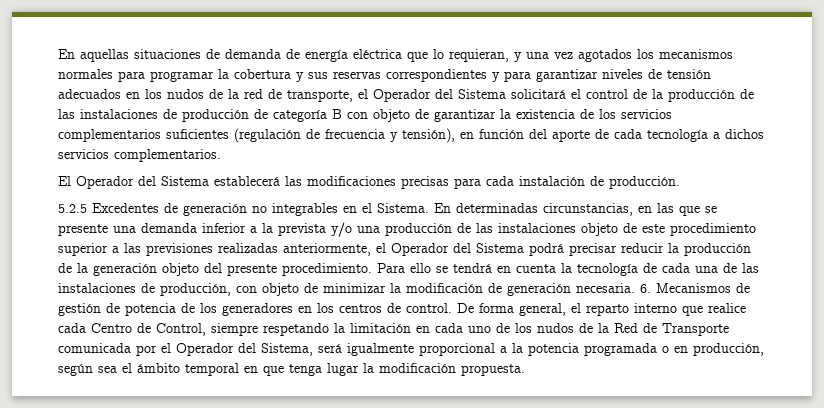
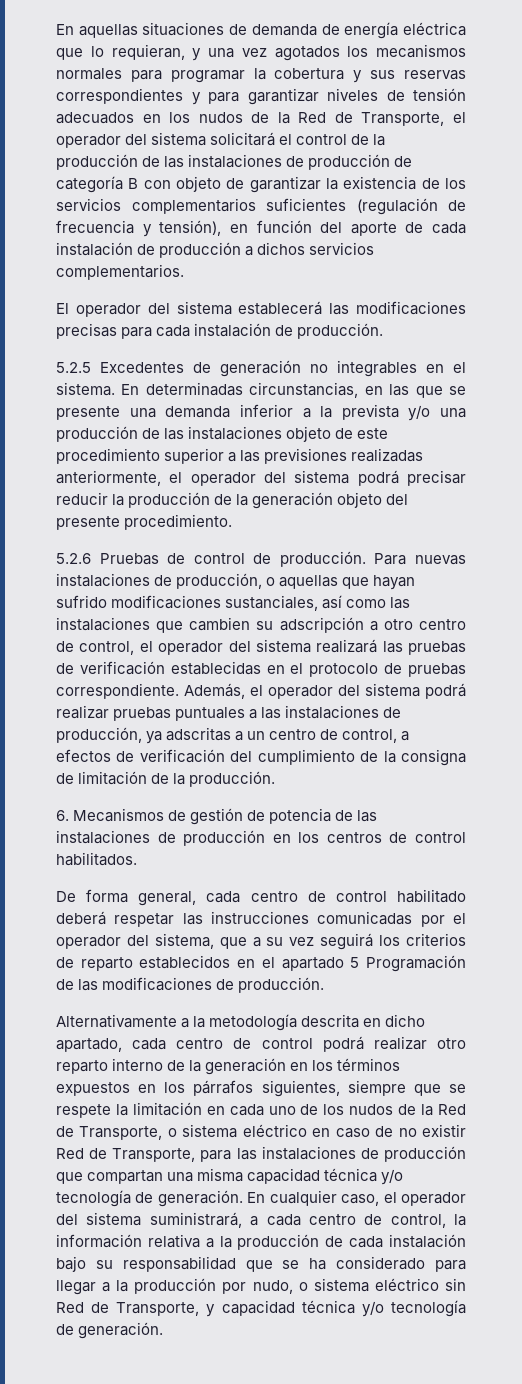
[244,89,506,102] red de transporte, el Operador del Sistema -> [298,112,466,126] [56,132,207,148] Red de Transporte, el operador del sistema
[647,129,708,142] tecnología -> [56,242,242,258] instalación de producción
[76,176,209,189] Operador del Sistema -> [75,301,232,317] operador del sistema
[377,203,429,213] Sistema. -> [56,382,115,396] sistema.
[391,243,524,256] Operador del Sistema -> [190,470,350,486] operador del sistema
[377,263,759,276] [58,283,635,296] Para ello se tendrá en cuenta la tecnología de cada una de las instalaciones de producción, con objeto de minimizar la modificación de generación necesaria. -> [56,551,466,567] [56,573,416,590] [56,595,411,611] [56,617,467,633] [56,639,466,655] [56,661,467,677] [56,683,466,699] [56,705,402,721] [56,727,410,744] [56,749,466,766] [56,771,276,787] // 5.2.6 Pruebas de control de producción. Para nuevas instalaciones de producción, o aquellas que hayan sufrido modificaciones sustanciales, así como las instalaciones que cambien su adscripción a otro centro de control, el operador del sistema realizará las pruebas de verificación establecidas en el protocolo de pruebas correspondiente. Además, el operador del sistema podrá realizar pruebas puntuales a las instalaciones de producción, ya adscritas a un centro de control, a efectos de verificación del cumplimiento de la consigna de limitación de la producción. //
[200,303,293,316] los generadores -> [357,810,378,822] [56,830,266,846] las instalaciones de producción
[406,303,452,313] control. -> [414,832,466,843] [56,852,137,866] control habilitados. //
[571,303,746,316] [58,323,329,336] el reparto interno que realice cada Centro de Control, siempre respetando -> [206,889,467,903] [56,911,466,927] [56,933,467,950] [56,955,467,972] [56,977,325,993] [56,1014,426,1031] [56,1036,467,1052] [56,1058,401,1075] [56,1080,467,1097] [56,1104,111,1118] cada centro de control habilitado deberá respetar las instrucciones comunicadas por el operador del sistema, que a su vez seguirá los criterios de reparto establecidos en el apartado 5 Programación de las modificaciones de producción. // Alternativamente a la metodología descrita en dicho apartado, cada centro de control podrá realizar otro reparto interno de la generación en los términos expuestos en los párrafos siguientes, siempre que se respete
[662,323,729,336] [58,343,764,356] [58,363,525,376] Transporte comunicada por el Operador del Sistema, será igualmente proporcional a la potencia programada o en producción, según sea el ámbito temporal en que tenga lugar la modificación propuesta. -> [79,1124,467,1140] [56,1146,466,1162] [56,1168,404,1185] [56,1190,467,1207] [56,1212,466,1228] [56,1234,467,1250] [56,1256,466,1272] [56,1278,466,1295] [56,1300,466,1317] [56,1322,164,1339] Transporte, o sistema eléctrico en caso de no existir Red de Transporte, para las instalaciones de producción que compartan una misma capacidad técnica y/o tecnología de generación. En cualquier caso, el operador del sistema suministrará, a cada centro de control, la información relativa a la producción de cada instalación bajo su responsabilidad que se ha considerado para llegar a la producción por nudo, o sistema eléctrico sin Red de Transporte, y capacidad técnica y/o tecnología de generación.

